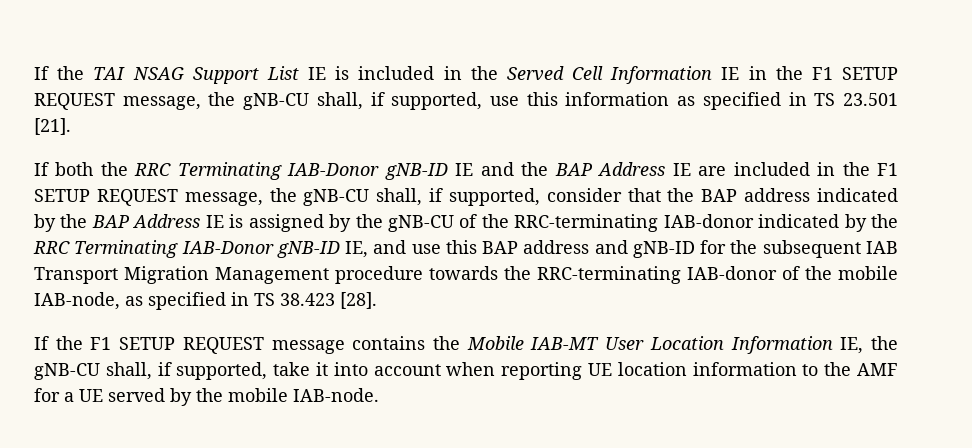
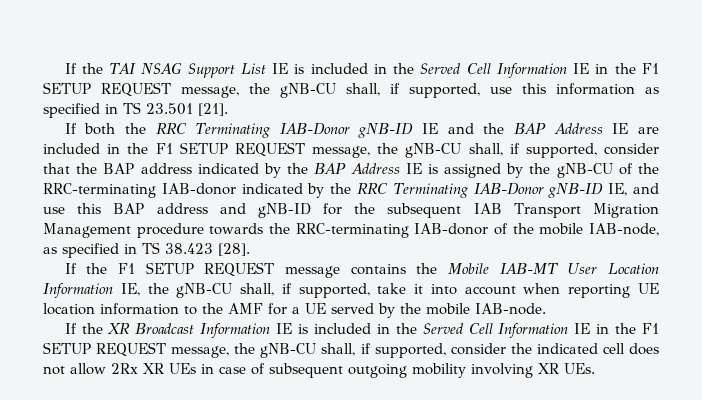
(379, 395) none -> [64,323,659,338] [43,342,659,358] [43,363,595,378] // If the XR Broadcast Information IE is included in the Served Cell Information IE in the F1 SETUP REQUEST message, the gNB-CU shall, if supported, consider the indicated cell does not allow 2Rx XR UEs in case of subsequent outgoing mobility involving XR UEs.

